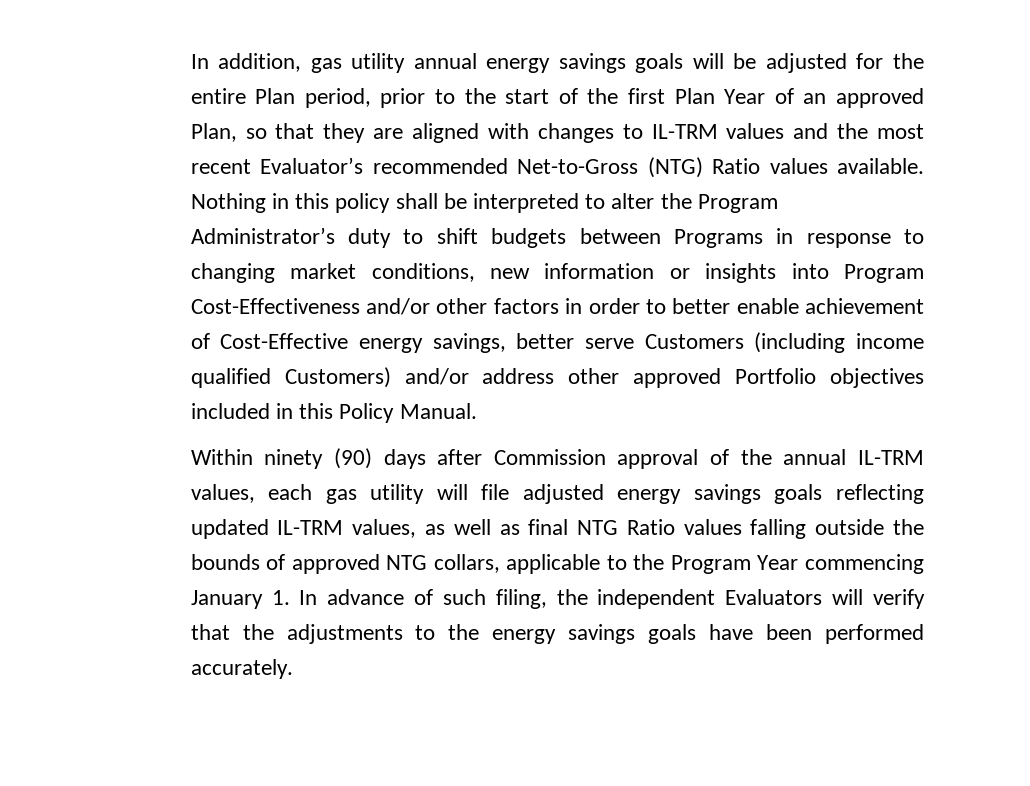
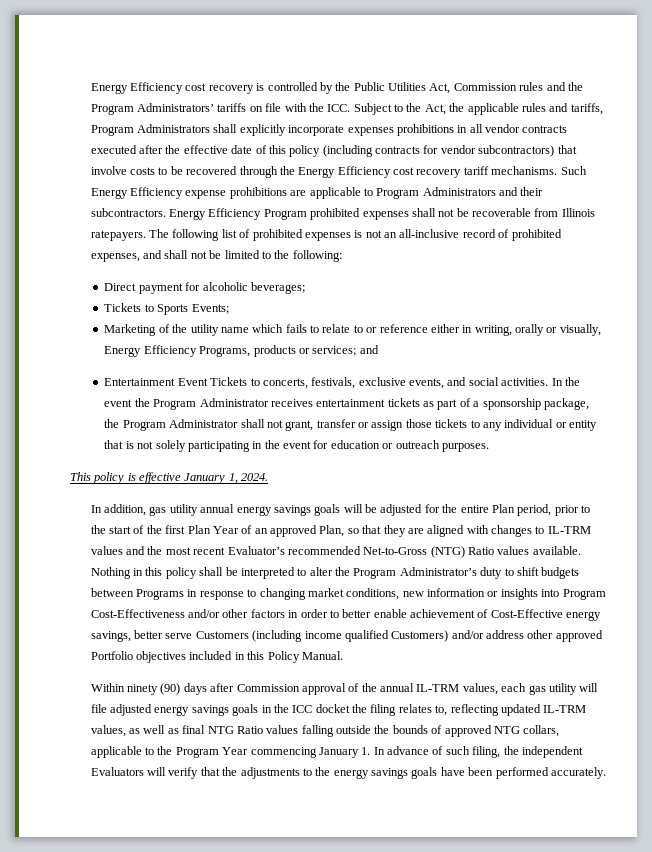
(190, 61) none -> [90,82,583,94] [90,103,603,115] [90,124,568,136] [90,145,577,157] [90,166,587,178] [90,187,544,199] [90,208,595,220] [90,229,562,241] [90,250,342,262] [104,282,305,294] [104,303,229,315] [104,324,601,336] [104,345,379,357] [104,377,580,389] [104,398,589,410] [104,419,598,431] [104,440,489,452] [69,472,269,484] Energy Efficiency cost recovery is controlled by the Public Utilities Act, Commission rules and the Program Administrators’ tariffs on file with the ICC. Subject to the Act, the applicable rules and tariffs, Program Administrators shall explicitly incorporate expenses prohibitions in all vendor contracts executed after the effective date of this policy (including contracts for vendor subcontractors) that involve costs to be recovered through the Energy Efficiency cost recovery tariff mechanisms. Such Energy Efficiency expense prohibitions are applicable to Program Administrators and their subcontractors. Energy Efficiency Program prohibited expenses shall not be recoverable from Illinois ratepayers. The following list of prohibited expenses is not an all-inclusive record of prohibited expenses, and shall not be limited to the following: // Direct payment for alcoholic beverages; // Tickets to Sports Events; // Marketing of the utility name which fails to relate to or reference either in writing, orally or visually, Energy Efficiency Programs, products or services; and // Entertainment Event Tickets to concerts, festivals, exclusive events, and social activities. In the event the Program Administrator receives entertainment tickets as part of a sponsorship package, the Program Administrator shall not grant, transfer or assign those tickets to any individual or entity that is not solely participating in the event for education or outreach purposes. // This policy is effective January 1, 2024. //
(823, 494) none -> [261,704,448,716] in the ICC docket the filing relates to,

